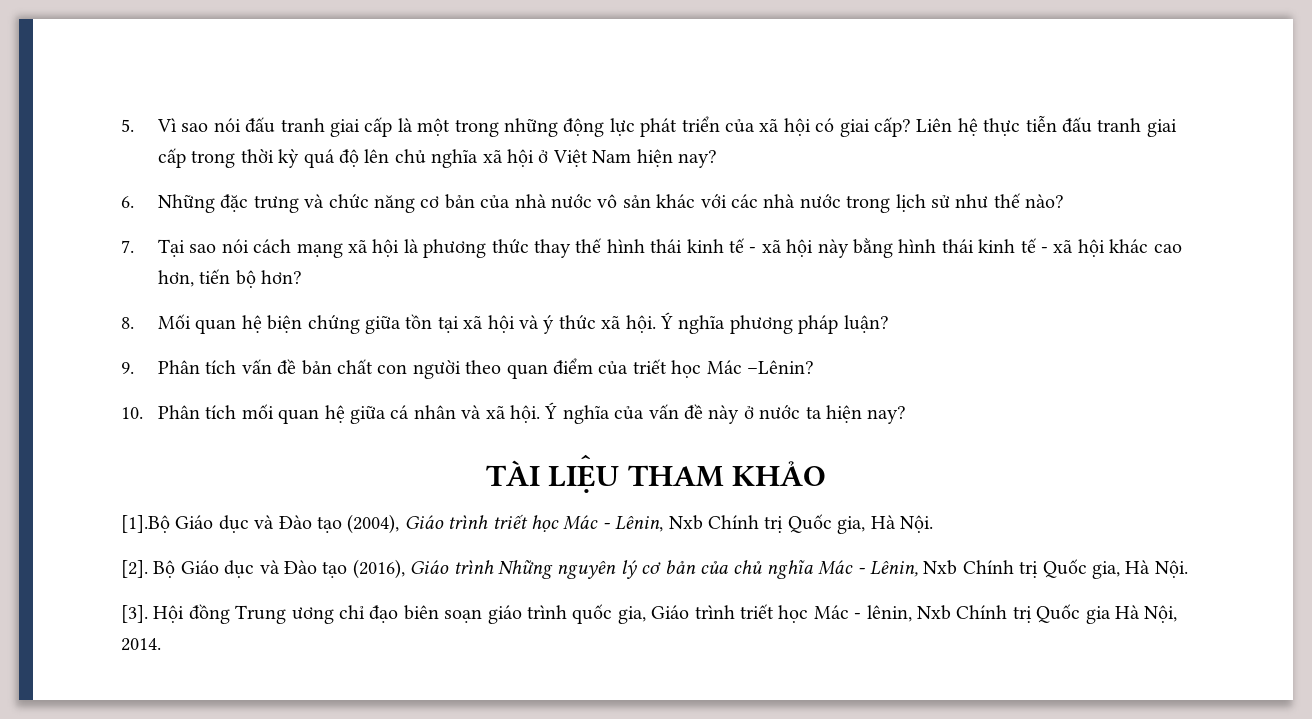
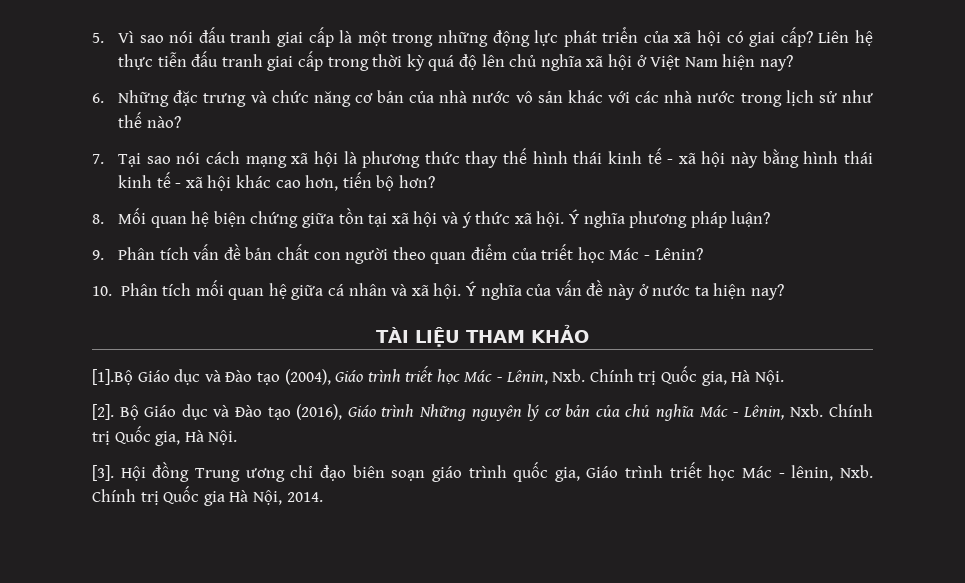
[747,360,815,374] –Lênin? -> [643,248,703,260] - Lênin?
[668,515,703,530] Nxb -> [552,369,586,382] Nxb.
[923,560,958,575] Nxb -> [790,404,824,417] Nxb.
[916,605,951,620] Nxb -> [839,465,873,478] Nxb.

